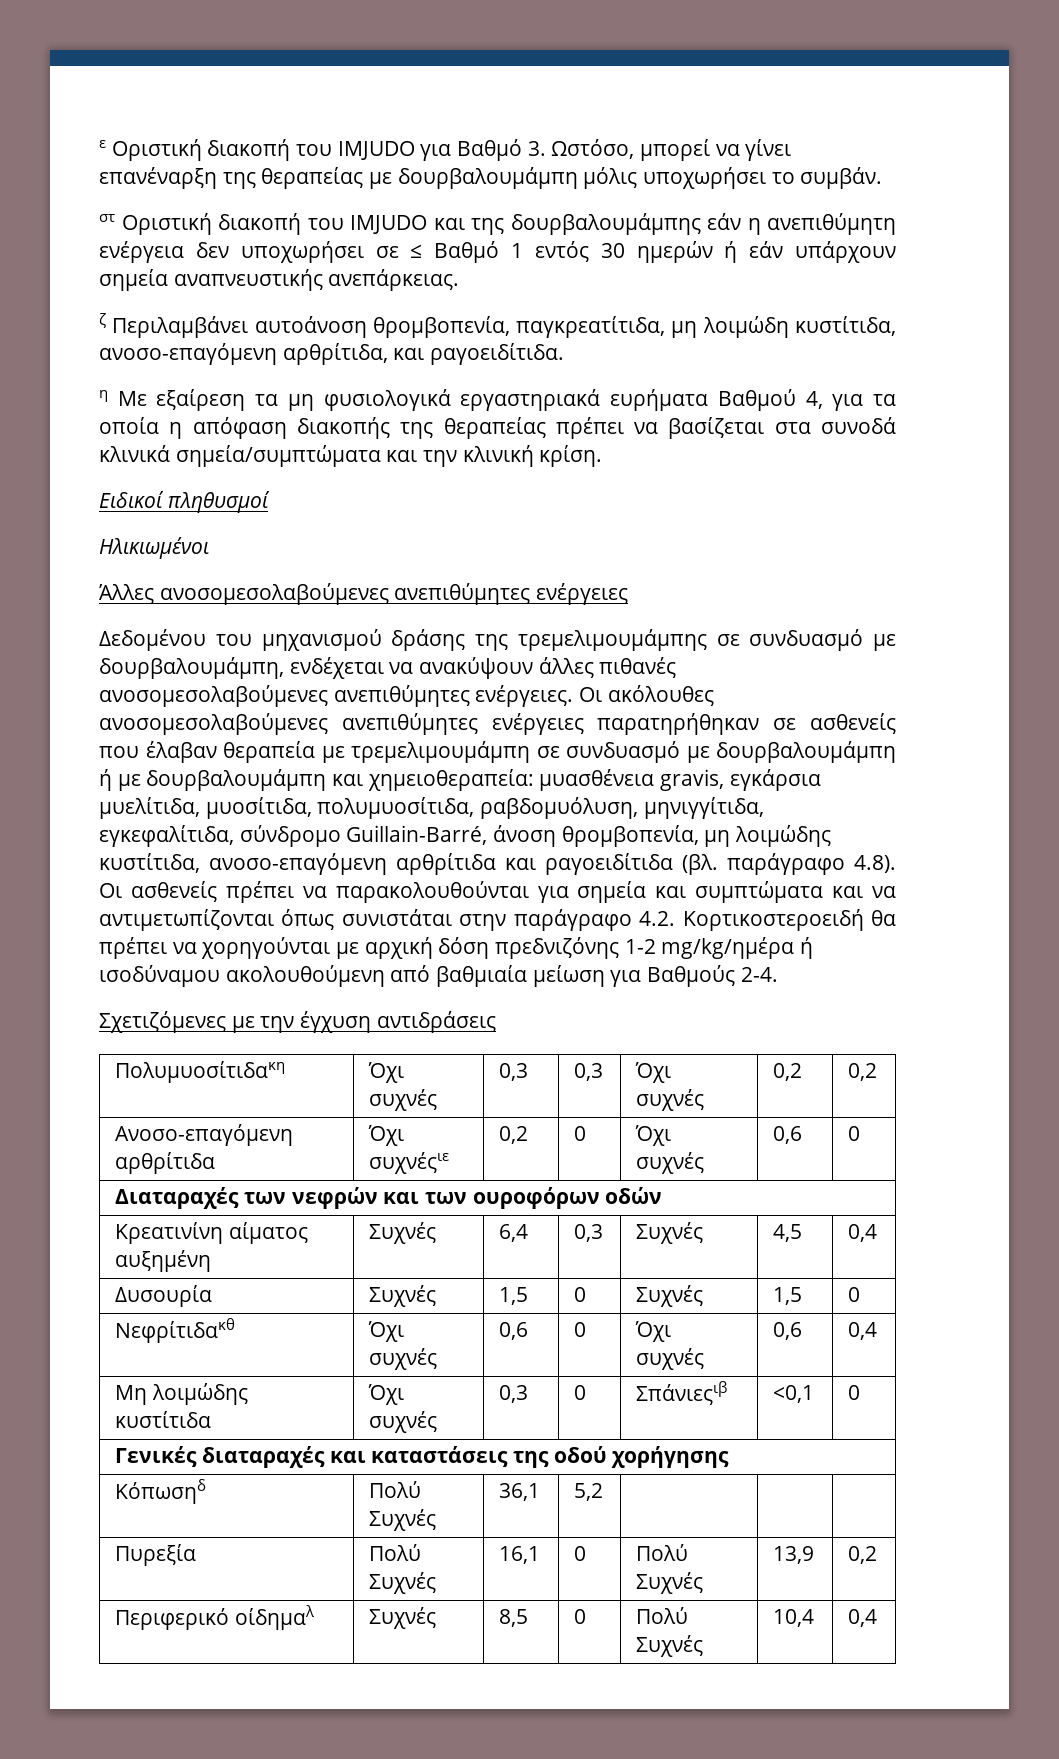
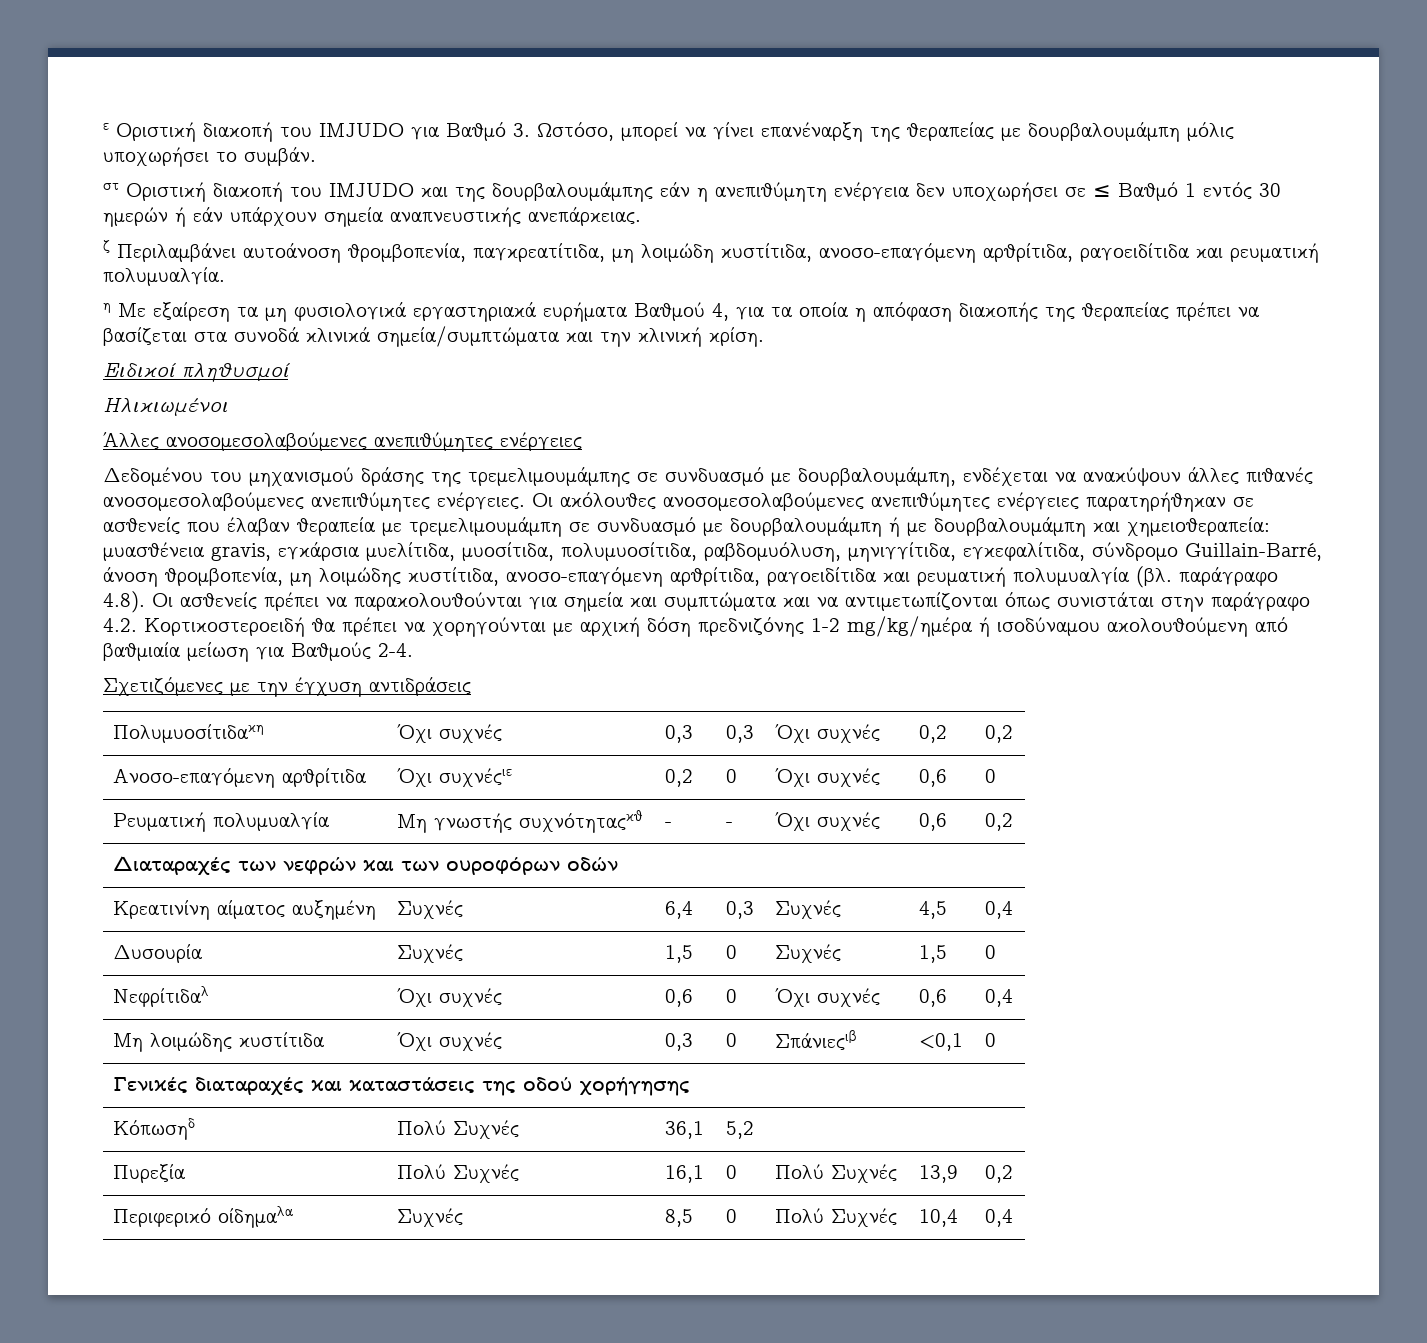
[393,343,565,365] και ραγοειδίτιδα. -> [1080,243,1319,263] [103,267,225,286] ραγοειδίτιδα και ρευματική πολυμυαλγία.
[396,853,673,875] αρθρίτιδα και ραγοειδίτιδα -> [670,567,1129,587] αρθρίτιδα, ραγοειδίτιδα και ρευματική πολυμυαλγία
(861, 1133) none -> [113,812,330,832] [397,810,644,833] [665,822,673,827] [726,822,734,827] [775,812,881,831] [919,813,948,831] [985,813,1014,831] // Ρευματική πολυμυαλγία | Μη γνωστής συχνότηταςκθ | - | - | Όχι συχνές | 0,6 | 0,2
[115,1318,236,1343] Νεφρίτιδακθ -> [113,986,210,1007] Νεφρίτιδαλ
[234,1605,315,1630] οίδημαλ -> [218,1206,294,1228] οίδημαλα

